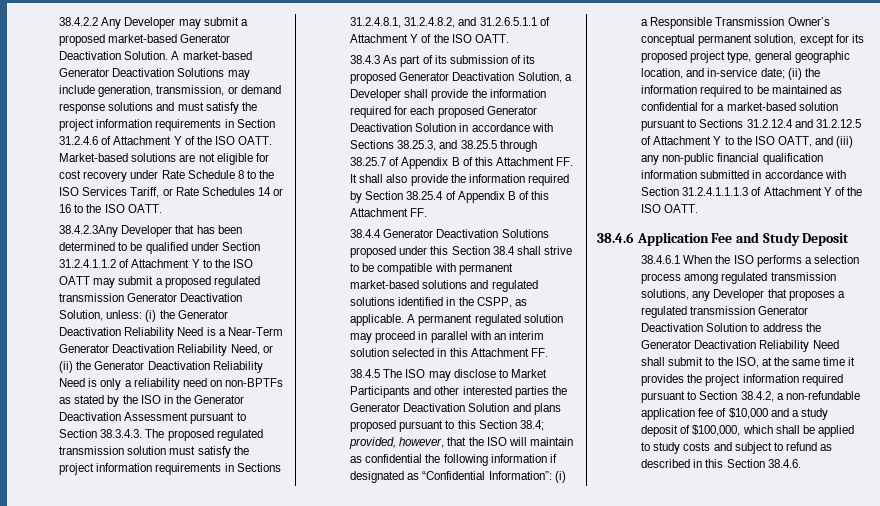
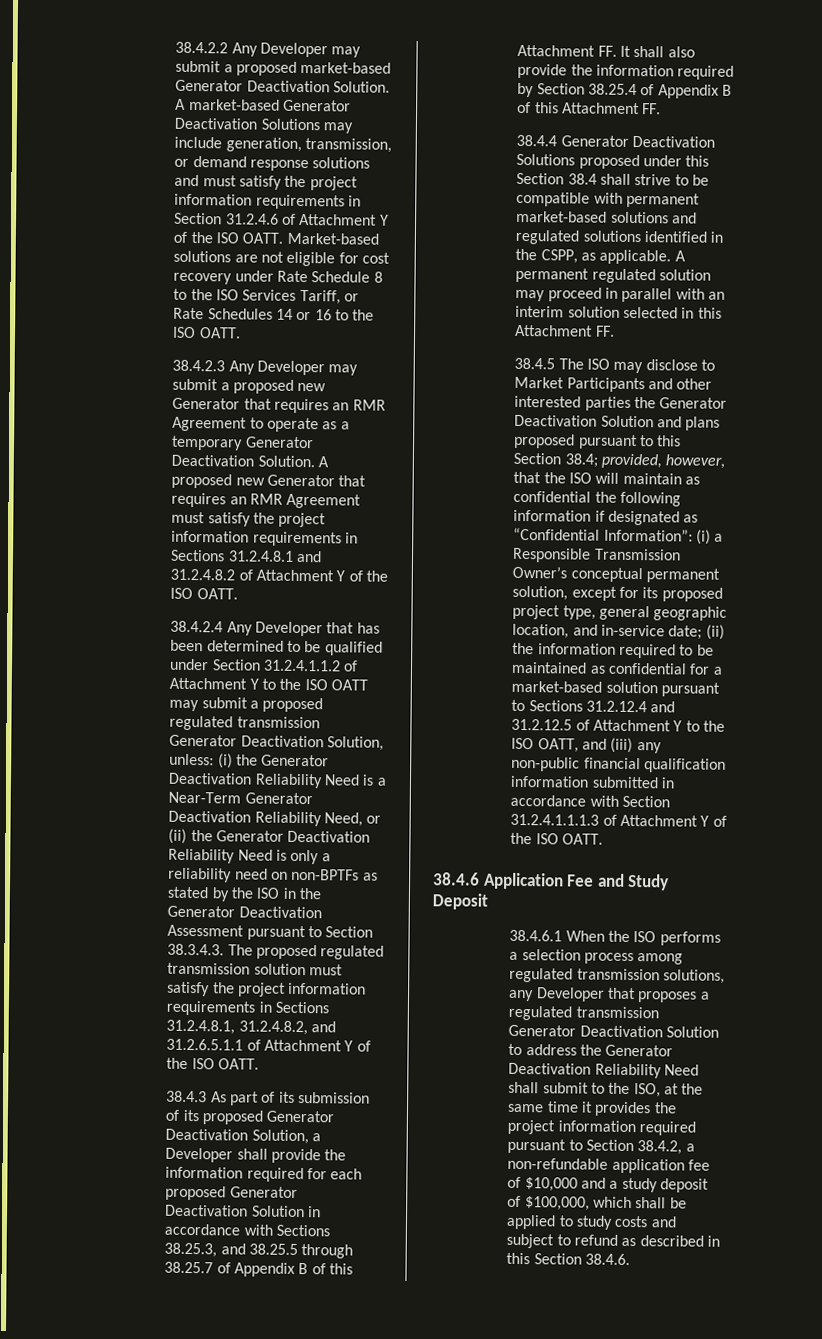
[59,225,119,237] 38.4.2.3Any -> [172,359,359,376] [172,378,327,394] [172,397,386,414] [172,416,350,433] [171,435,314,451] [171,454,329,468] [171,473,367,489] [171,492,362,509] [171,511,327,528] [171,530,358,547] [170,549,322,563] [170,568,388,582] [170,587,238,600] [170,620,253,636] 38.4.2.3 Any Developer may submit a proposed new Generator that requires an RMR Agreement to operate as a temporary Generator Deactivation Solution. A proposed new Generator that requires an RMR Agreement must satisfy the project information requirements in Sections 31.2.4.8.1 and 31.2.4.8.2 of Attachment Y of the ISO OATT. // 38.4.2.4 Any

